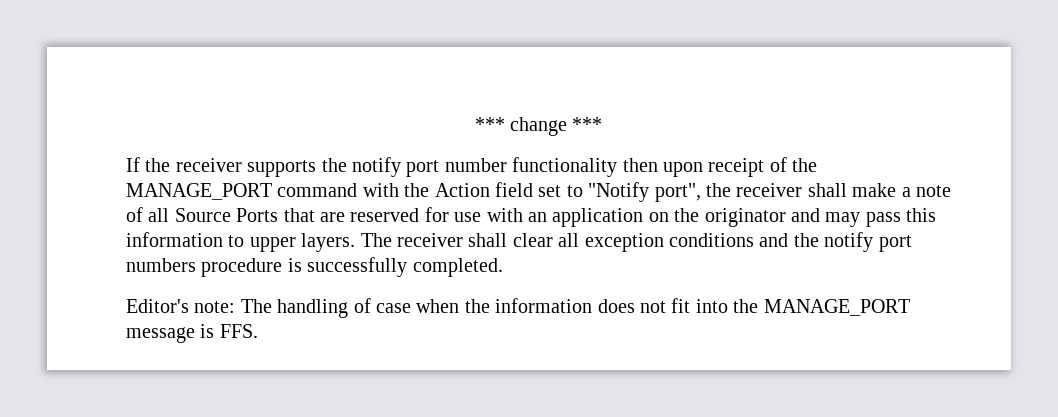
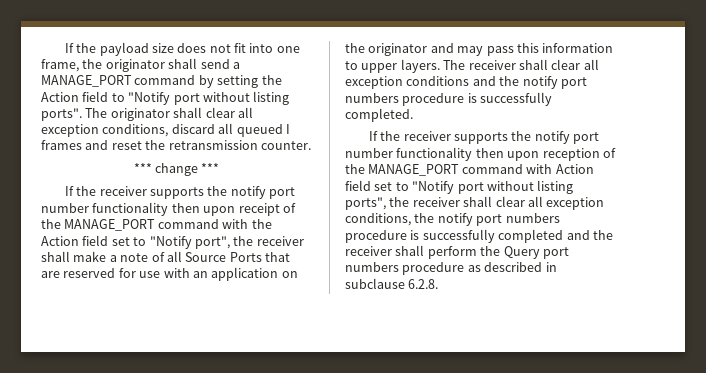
(474, 124) none -> [64,42,300,56] [41,58,240,72] [41,75,282,88] [41,91,290,105] [41,107,253,121] [41,123,290,137] [41,140,311,150] If the payload size does not fit into one frame, the originator shall send a MANAGE_PORT command by setting the Action field to "Notify port without listing ports". The originator shall clear all exception conditions, discard all queued I frames and reset the retransmission counter. //
[126,298,910,318] [126,324,258,343] Editor's note: The handling of case when the information does not fit into the MANAGE_PORT message is FFS. -> [368,131,600,144] [345,147,616,161] [345,164,594,176] [345,180,574,194] [345,196,605,210] [345,213,560,226] [345,229,613,243] [345,245,569,259] [345,262,557,275] [345,278,439,289] If the receiver supports the notify port number functionality then upon reception of the MANAGE_PORT command with Action field set to "Notify port without listing ports", the receiver shall clear all exception conditions, the notify port numbers procedure is successfully completed and the receiver shall perform the Query port numbers procedure as described in subclause 6.2.8.

